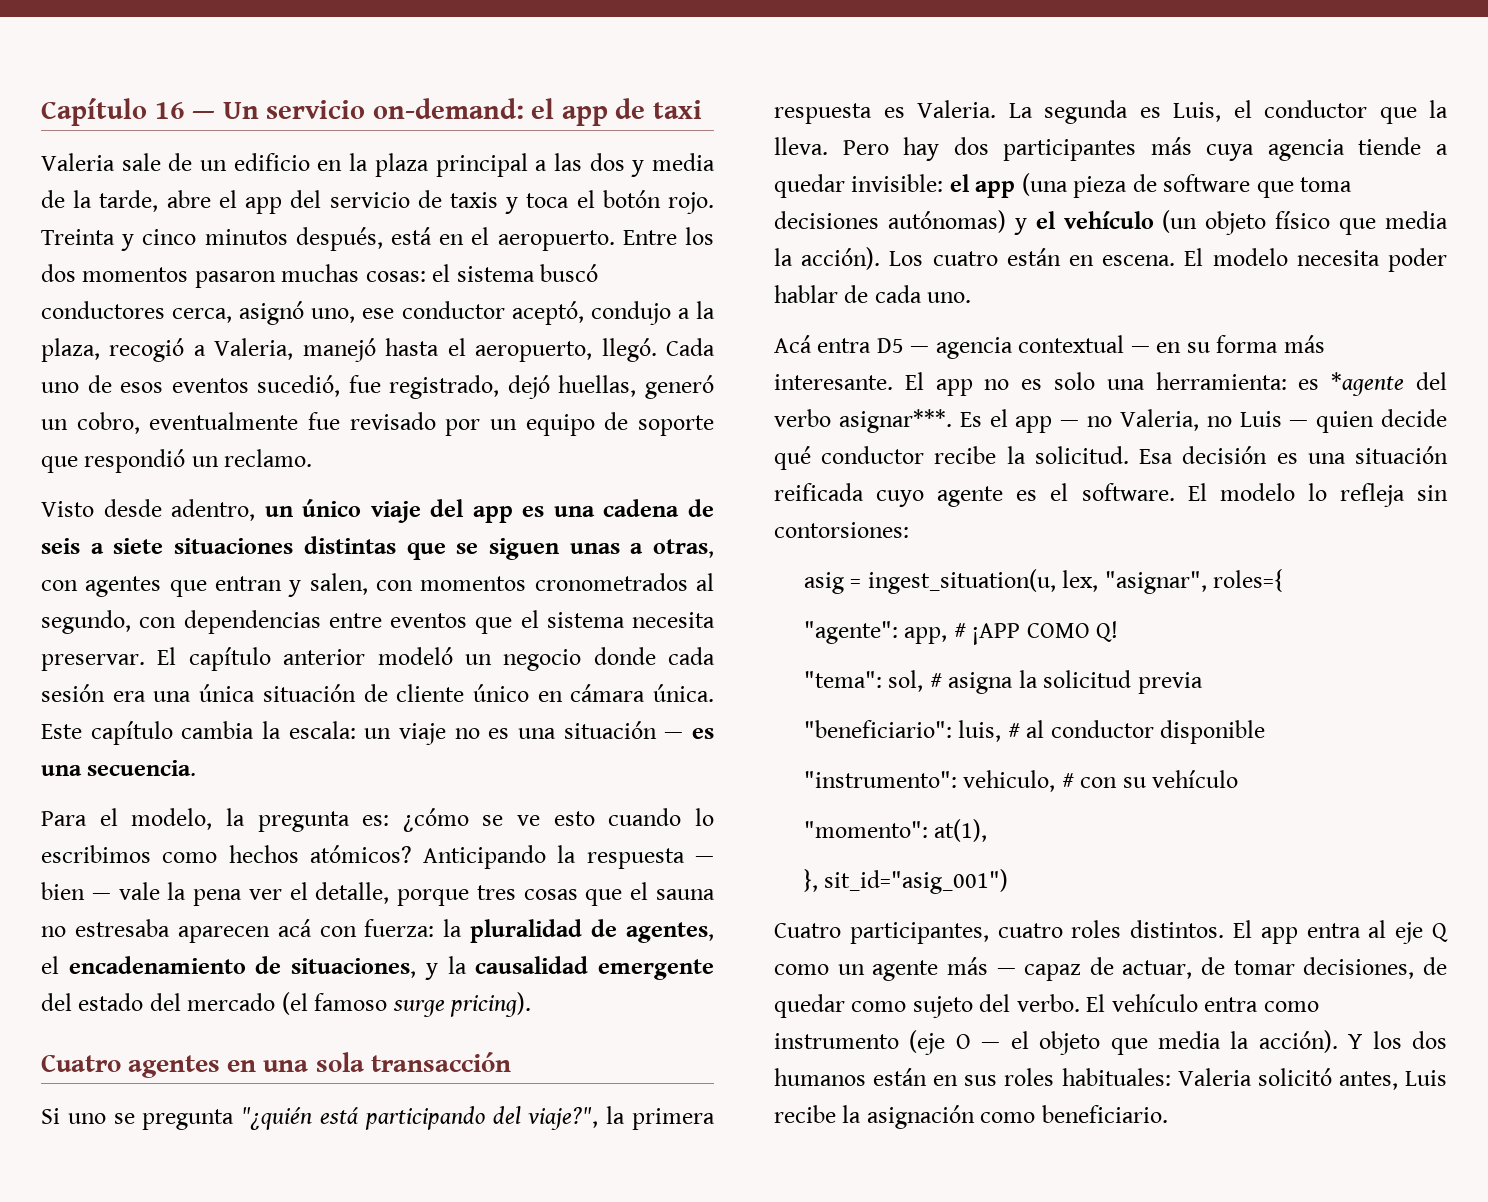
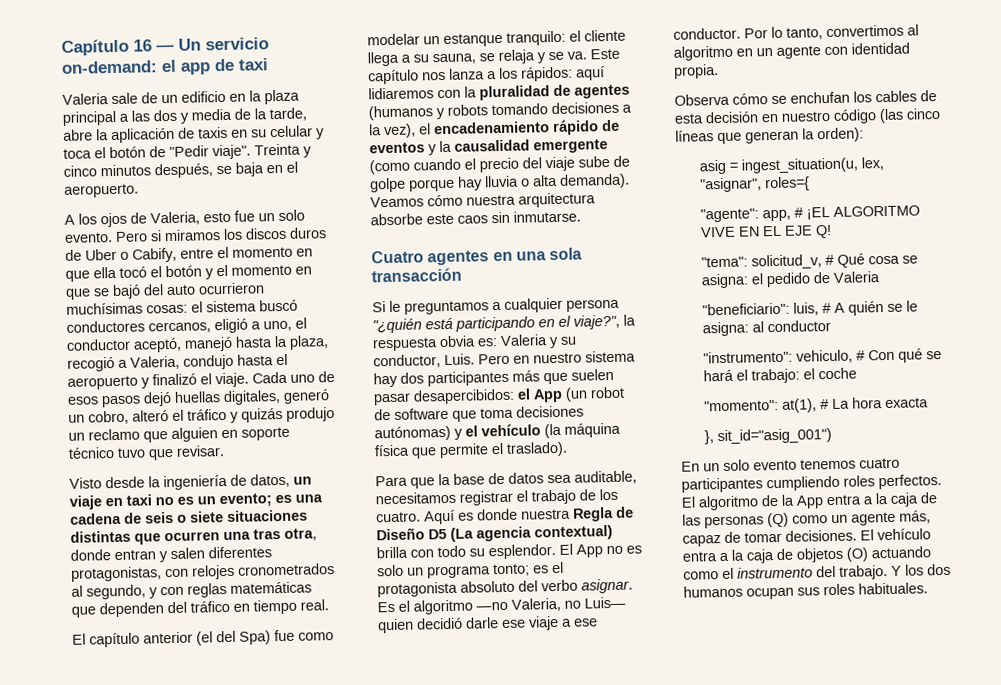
[218,190,498,214] el app del servicio de taxis -> [96,125,313,144] la aplicación de taxis en su celular
[667,192,714,214] rojo. -> [149,144,251,160] de "Pedir viaje".
[390,227,432,245] está -> [216,162,264,177] se baja
[622,227,714,245] [41,264,360,288] Entre los dos momentos pasaron muchas -> [64,209,305,228] [64,227,327,243] [65,246,313,263] [65,264,312,282] [65,282,265,300] [66,302,143,315] // A los ojos de Valeria, esto fue un solo evento. Pero si miramos los discos duros de Uber o Cabify, entre el momento en que ella tocó el botón y el momento en que se bajó del auto ocurrieron muchísimas
[172,301,690,325] cerca, asignó uno, ese conductor aceptó, condujo a -> [148,317,307,334] [66,336,273,353] cercanos, eligió a uno, el conductor aceptó, manejó hasta
[302,338,376,362] manejó -> [183,354,234,370] condujo
[475,338,715,362] [41,375,714,399] [41,412,714,436] [41,449,313,473] [41,499,513,523] aeropuerto, llegó. Cada uno de esos eventos sucedió, fue registrado, dejó huellas, generó un cobro, eventualmente fue revisado por un equipo de soporte que respondió un reclamo. // Visto desde adentro, un único viaje del app -> [67,371,335,390] [67,389,330,408] [68,407,335,425] [68,426,290,443] [68,445,225,461] [69,473,312,491] [69,493,272,510] aeropuerto y finalizó el viaje. Cada uno de esos pasos dejó huellas digitales, generó un cobro, alteró el tráfico y quizás produjo un reclamo que alguien en soporte técnico tuvo que revisar. // Visto desde la ingeniería de datos, un viaje en taxi no es un evento;
[90,543,104,554] a -> [177,514,187,523] o
[456,538,715,560] [41,573,714,597] [41,610,715,634] [41,647,715,671] [41,684,714,702] [41,721,714,745] [41,760,197,776] [41,808,714,832] [41,845,715,869] [41,882,715,906] [41,919,714,943] [41,956,714,980] [41,992,532,1017] se siguen unas a otras, con agentes que entran y salen, con momentos cronometrados al segundo, con dependencias entre eventos que el sistema necesita preservar. El capítulo anterior modeló un negocio donde cada sesión era una única situación de cliente único en cámara única. Este capítulo cambia la escala: un viaje no es una situación — es una secuencia. // Para el modelo, la pregunta es: ¿cómo se ve esto cuando lo escribimos como hechos atómicos? Anticipando la respuesta — bien — vale la pena ver el detalle, porque tres cosas que el sauna no estresaba aparecen acá con fuerza: la pluralidad de agentes, el encadenamiento de situaciones, y la causalidad emergente del estado del mercado (el famoso surge pricing). -> [164,528,317,542] [70,546,272,563] [71,563,335,582] [71,581,312,600] [71,599,329,618] [72,629,334,648] [367,29,626,47] [367,48,620,67] [368,66,605,85] [368,84,630,101] [368,101,632,121] [369,119,620,139] [369,139,608,156] [369,155,630,175] [369,173,630,193] [370,192,596,208] [370,210,581,226] ocurren una tras otra, donde entran y salen diferentes protagonistas, con relojes cronometrados al segundo, y con reglas matemáticas que dependen del tráfico en tiempo real. // El capítulo anterior (el del Spa) fue como modelar un estanque tranquilo: el cliente llega a su sauna, se relaja y se va. Este capítulo nos lanza a los rápidos: aquí lidiaremos con la pluralidad de agentes (humanos y robots tomando decisiones a la vez), el encadenamiento rápido de eventos y la causalidad emergente (como cuando el precio del viaje sube de golpe porque hay lluvia o alta demanda). Veamos cómo nuestra arquitectura absorbe este caos sin inmutarse.
[67,1106,715,1130] [774,100,1448,124] [774,137,1448,161] [774,173,1128,198] uno se pregunta "¿quién está participando del viaje?", la primera respuesta es Valeria. La segunda es Luis, el conductor que la lleva. Pero hay dos participantes más cuya agencia tiende a quedar invisible: el app (una pieza -> [389,297,620,315] [372,314,636,334] [372,334,577,352] [373,350,636,369] [373,368,614,388] [373,386,625,406] le preguntamos a cualquier persona "¿quién está participando en el viaje?", la respuesta obvia es: Valeria y su conductor, Luis. Pero en nuestro sistema hay dos participantes más que suelen pasar desapercibidos: el App (un robot
[1162,210,1448,235] [774,247,1447,272] [774,285,972,303] [774,335,1325,359] [774,372,1405,396] (un objeto físico que media la acción). Los cuatro están en escena. El modelo necesita poder hablar de cada uno. // Acá entra D5 — agencia contextual — en su forma más interesante. El app no es solo una herramienta: es *agente -> [544,422,621,439] [374,441,568,459] [375,470,637,489] [375,488,618,506] [376,506,634,525] [376,525,613,542] [376,543,642,560] [377,561,564,579] [377,580,515,598] (la máquina física que permite el traslado). // Para que la base de datos sea auditable, necesitamos registrar el trabajo de los cuatro. Aquí es donde nuestra Regla de Diseño D5 (La agencia contextual) brilla con todo su esplendor. El App no es solo un programa tonto; es el protagonista absoluto
[838,409,952,433] asignar***. -> [581,578,633,594] asignar.
[1015,409,1447,433] [774,446,1448,470] [774,483,1448,507] [774,522,909,538] app — no Valeria, no Luis — quien decide qué conductor recibe la solicitud. Esa decisión es una situación reificada cuyo agente es el software. El modelo lo refleja sin contorsiones: -> [413,596,626,615] [378,616,598,634] [673,24,919,40] [673,42,910,61] [673,64,719,79] [674,90,937,106] [674,107,941,124] [675,127,864,145] algoritmo —no Valeria, no Luis— quien decidió darle ese viaje a ese conductor. Por lo tanto, convertimos al algoritmo en un agente con identidad propia. // Observa cómo se enchufan los cables de esta decisión en nuestro código (las cinco líneas que generan la orden):
[972,621,1119,645] [803,670,1203,694] [803,720,1020,742] ¡APP COMO Q! // "tema": sol, # asigna la solicitud previa // "beneficiario": luis, # -> [806,205,921,220] [700,224,833,239] [701,253,919,270] [701,271,881,289] [702,300,919,316] [702,321,750,337] ¡EL ALGORITMO VIVE EN EL EJE Q! // "tema": solicitud_v, # Qué cosa se asigna: el pedido de Valeria // "beneficiario": luis, # A quién se le asigna:
[1160,720,1266,744] disponible -> (832, 326) none
[1080,770,1239,788] [803,819,988,842] [803,869,1009,894] [774,920,1448,944] [774,957,1447,981] [774,994,1319,1018] [774,1030,1447,1055] [774,1068,1447,1090] [774,1105,1168,1129] con su vehículo // "momento": at(1), // }, sit_id="asig_001") // Cuatro participantes, cuatro roles distintos. El app entra al eje Q como un agente más — capaz de actuar, de tomar decisiones, de quedar como sujeto del verbo. El vehículo entra como instrumento (eje O — el objeto que media la acción). Y los dos humanos están en sus roles habituales: Valeria solicitó antes, Luis recibe la asignación como beneficiario. -> [868,348,943,363] [703,367,858,384] [704,397,930,413] [704,427,833,445] [681,457,900,472] [681,474,942,493] [681,492,937,511] [682,510,931,529] [682,528,931,547] [682,546,931,564] [683,563,951,580] [683,582,928,600] Con qué se hará el trabajo: el coche // "momento": at(1), # La hora exacta // }, sit_id="asig_001") // En un solo evento tenemos cuatro participantes cumpliendo roles perfectos. El algoritmo de la App entra a la caja de las personas (Q) como un agente más, capaz de tomar decisiones. El vehículo entra a la caja de objetos (O) actuando como el instrumento del trabajo. Y los dos humanos ocupan sus roles habituales.

